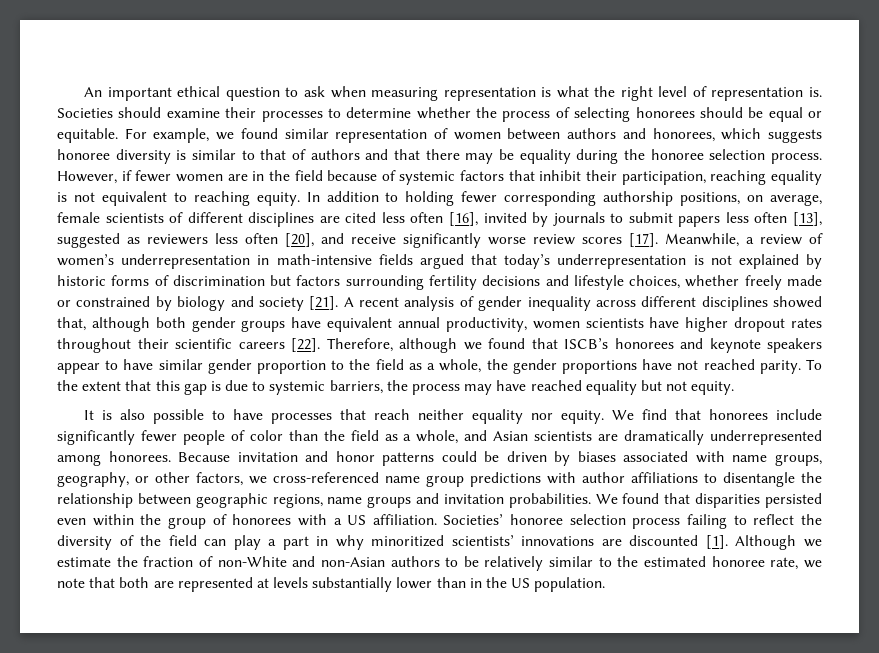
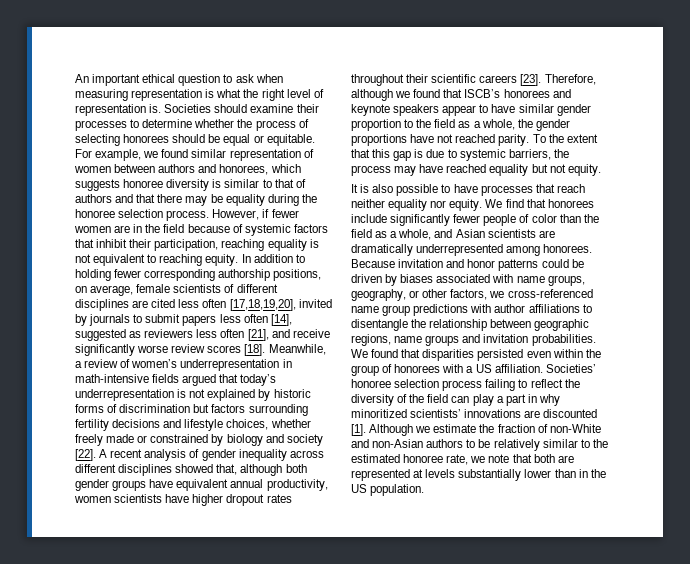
[448,212,478,226] [16], -> [229,299,296,311] [17,18,19,20],
[792,212,822,226] [13], -> [270,314,292,326] [14],
[285,233,314,247] [20], -> [247,329,269,341] [21],
[629,233,658,247] [17]. -> [244,344,266,356] [18].
[309,296,339,310] [21]. -> [75,449,96,461] [22].
[291,338,320,352] [22]. -> [520,74,542,86] [23].

